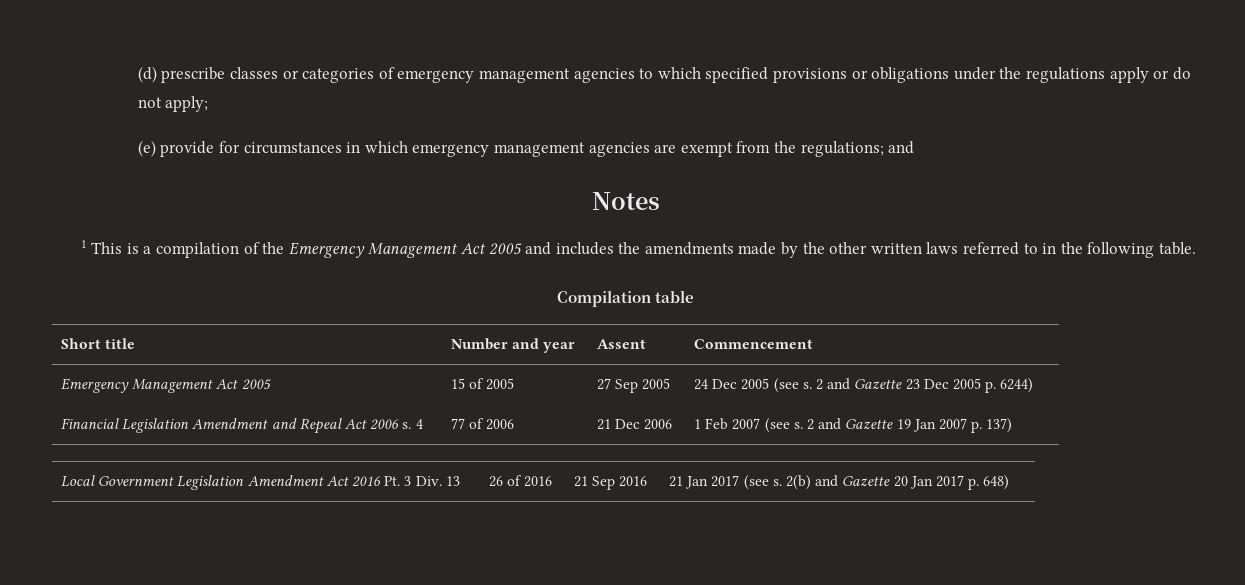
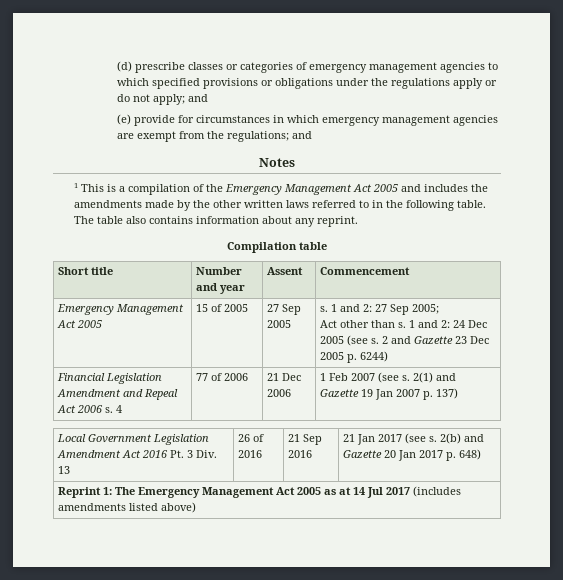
(209, 104) none -> [188,94,209,102] and
(1196, 248) none -> [74,216,359,227] The table also contains information about any reprint.
(671, 384) none -> [320,304,440,315] [320,320,451,328] s. 1 and 2: 27 Sep 2005; // Act other than s. 1 and 2:
[806,419,814,430] 2 -> [413,372,434,383] 2(1)
(1010, 482) none -> [58,486,462,498] [58,502,197,513] // Reprint 1: The Emergency Management Act 2005 as at 14 Jul 2017 (includes amendments listed above)

